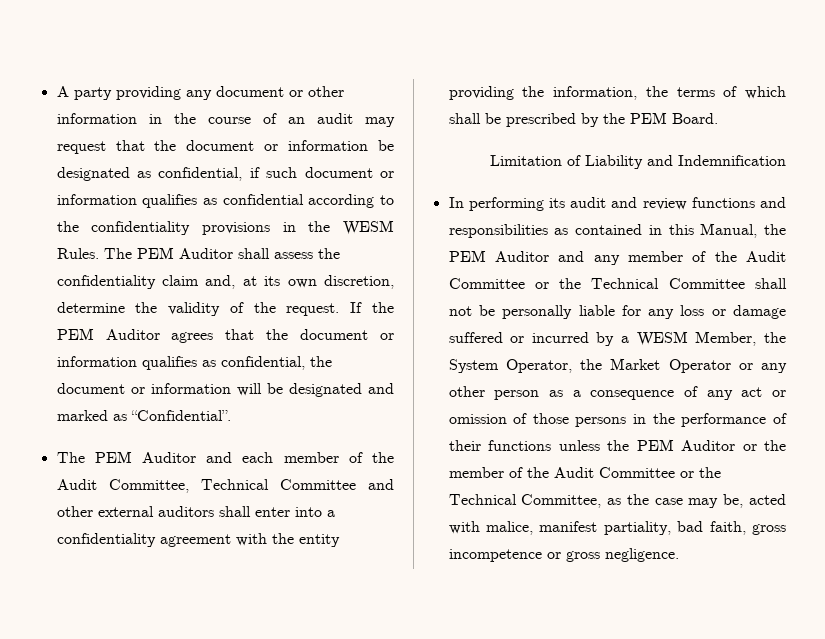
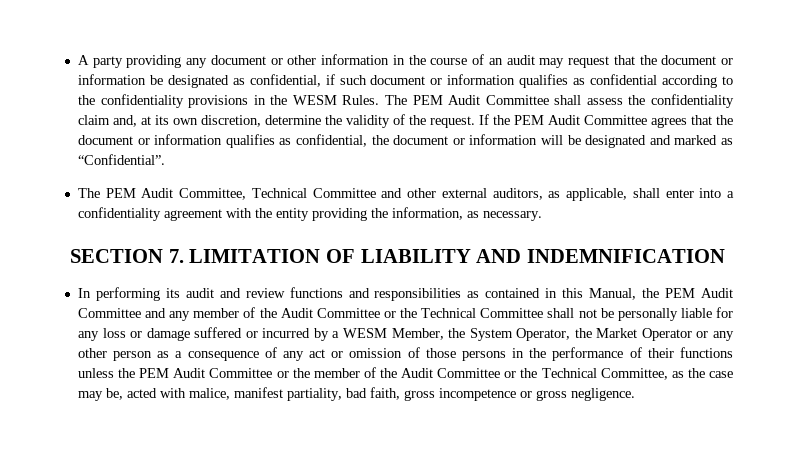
[178,248,233,259] Auditor -> [448,95,549,105] Audit Committee
[105,329,160,340] Auditor -> [547,115,647,125] Audit Committee
[142,452,394,463] Auditor and each member of the -> (136, 193) none
[157,506,214,517] auditors -> [492,188,628,201] auditors, as applicable,
[645,86,786,99] [448,112,718,127] [489,155,786,169] the terms of which shall be prescribed by the PEM Board. // Limitation of Liability and Indemnification -> [466,211,542,221] [70,249,725,263] as necessary. // SECTION 7. LIMITATION OF LIABILITY AND INDEMNIFICATION
[494,251,549,262] Auditor -> [700,288,733,298] [77,308,141,318] Audit Committee
[681,440,736,451] Auditor -> [173,368,273,378] Audit Committee

